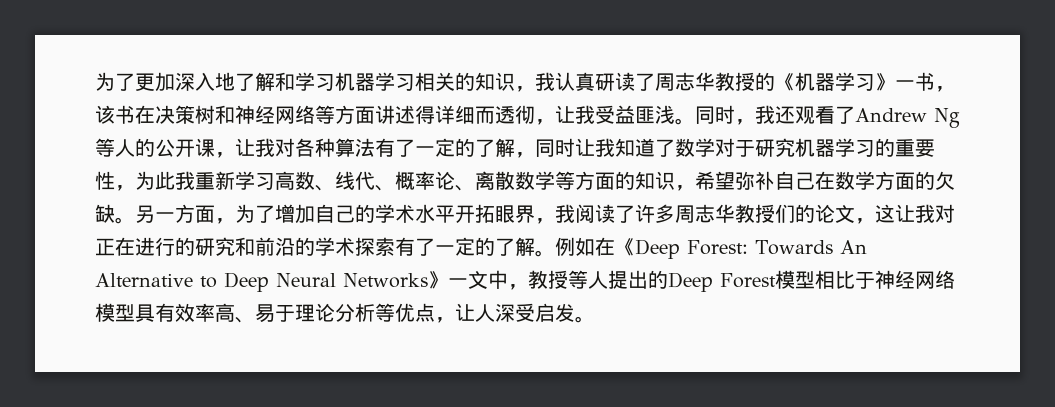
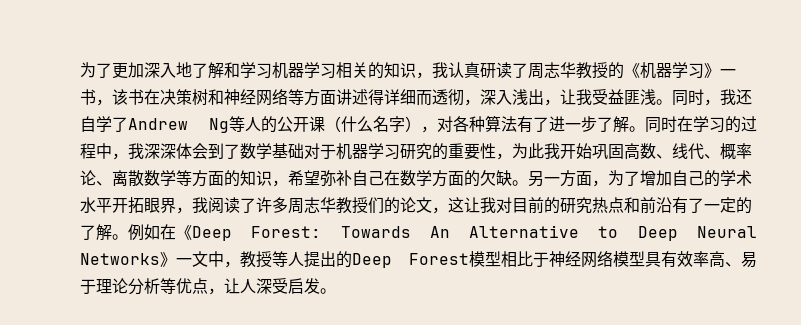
(555, 122) none -> [480,89,560,106] 深入浅出，
[795,106,835,124] 观看 -> [80,116,112,132] 自学
[215,138,875,158] ，让我对各种算法有了一定的了解，同时让我知道了数学对于研究机器学习 -> [325,115,757,133] [80,143,432,160] （什么名字），对各种算法有了进一步了解。同时在学习的过程中，我深深体会到了数学基础对于机器学习研究
[195,171,275,190] 重新学习 -> [560,143,624,160] 开始巩固
[95,237,395,256] 正在进行的研究和前沿的学术探索 -> [512,197,672,214] 目前的研究热点和前沿

